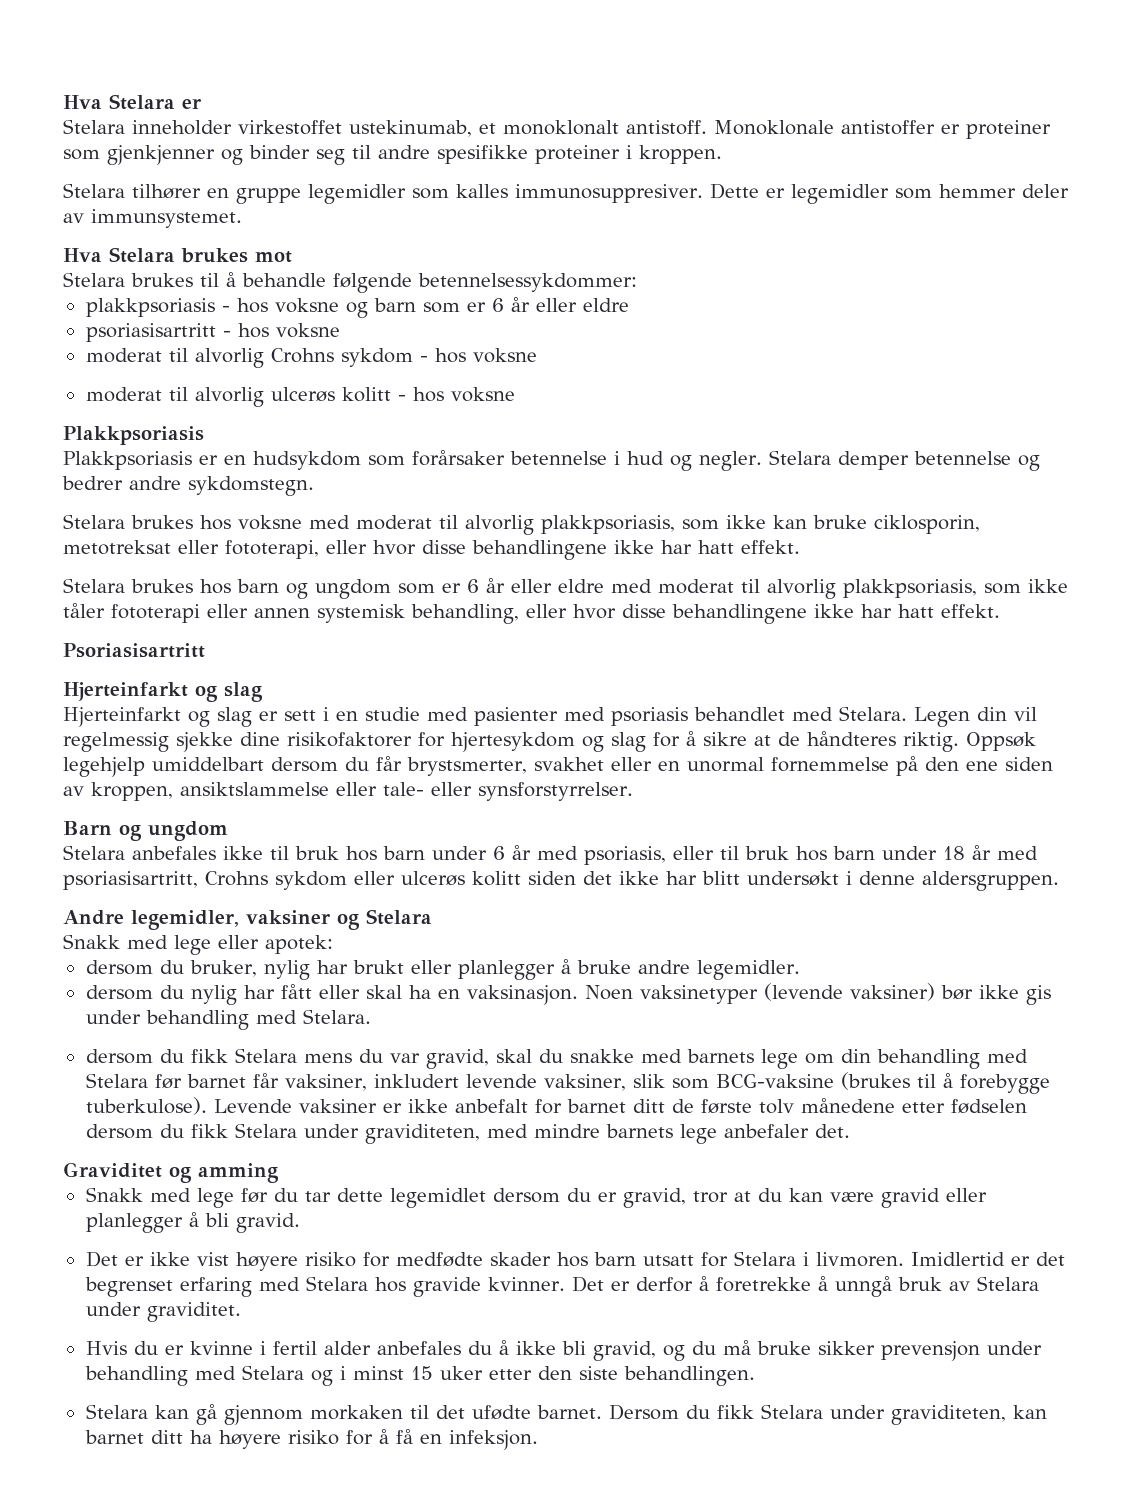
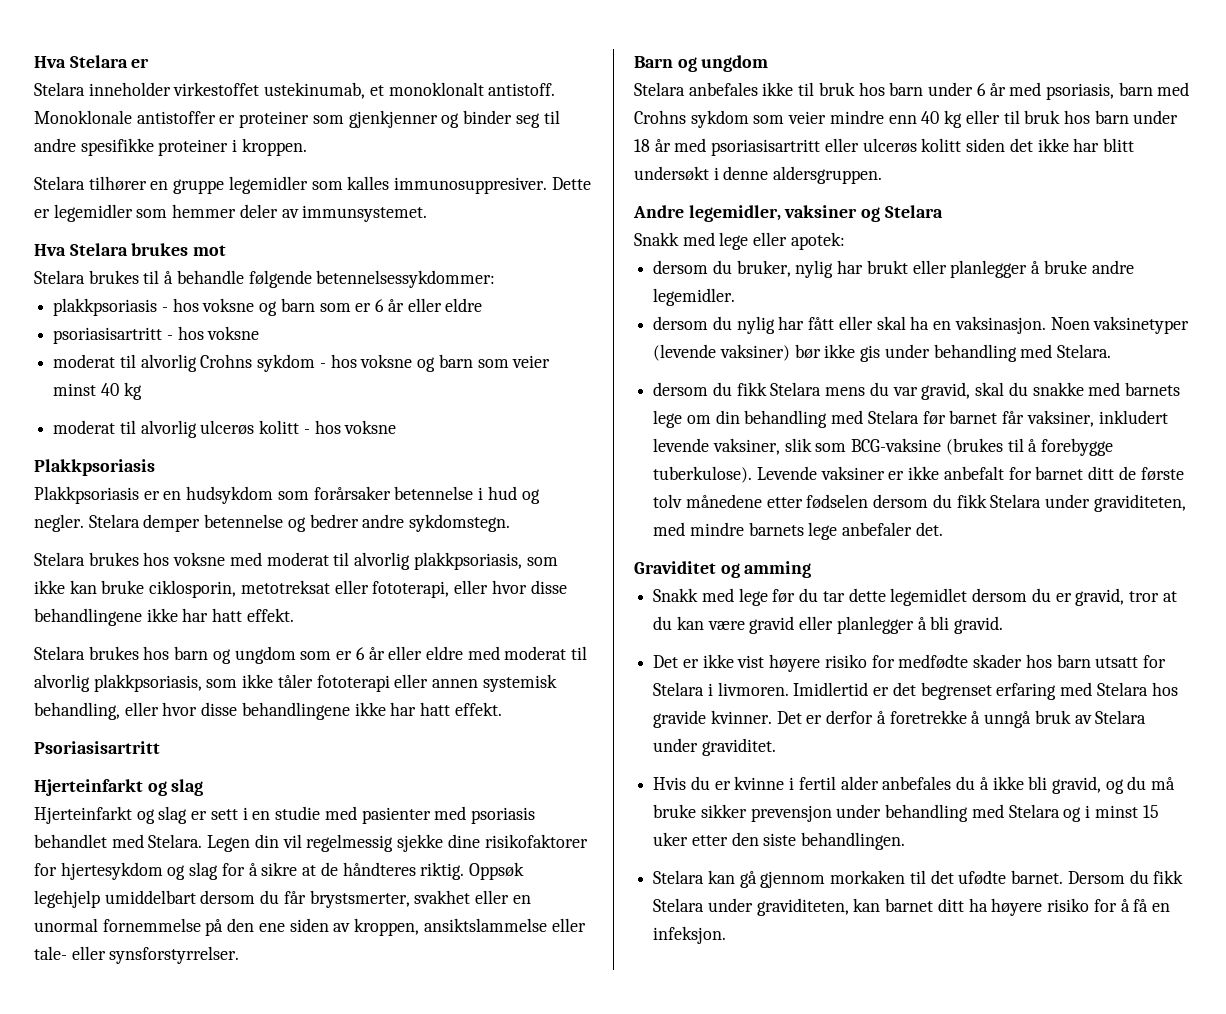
(537, 355) none -> [417,354,551,372] [53,382,142,400] og barn som veier minst 40 kg
(666, 855) none -> [1118,82,1190,96] [634,110,963,128] barn med Crohns sykdom som veier mindre enn 40 kg
[63,871,347,890] psoriasisartritt, Crohns sykdom -> [711,139,821,156] psoriasisartritt

